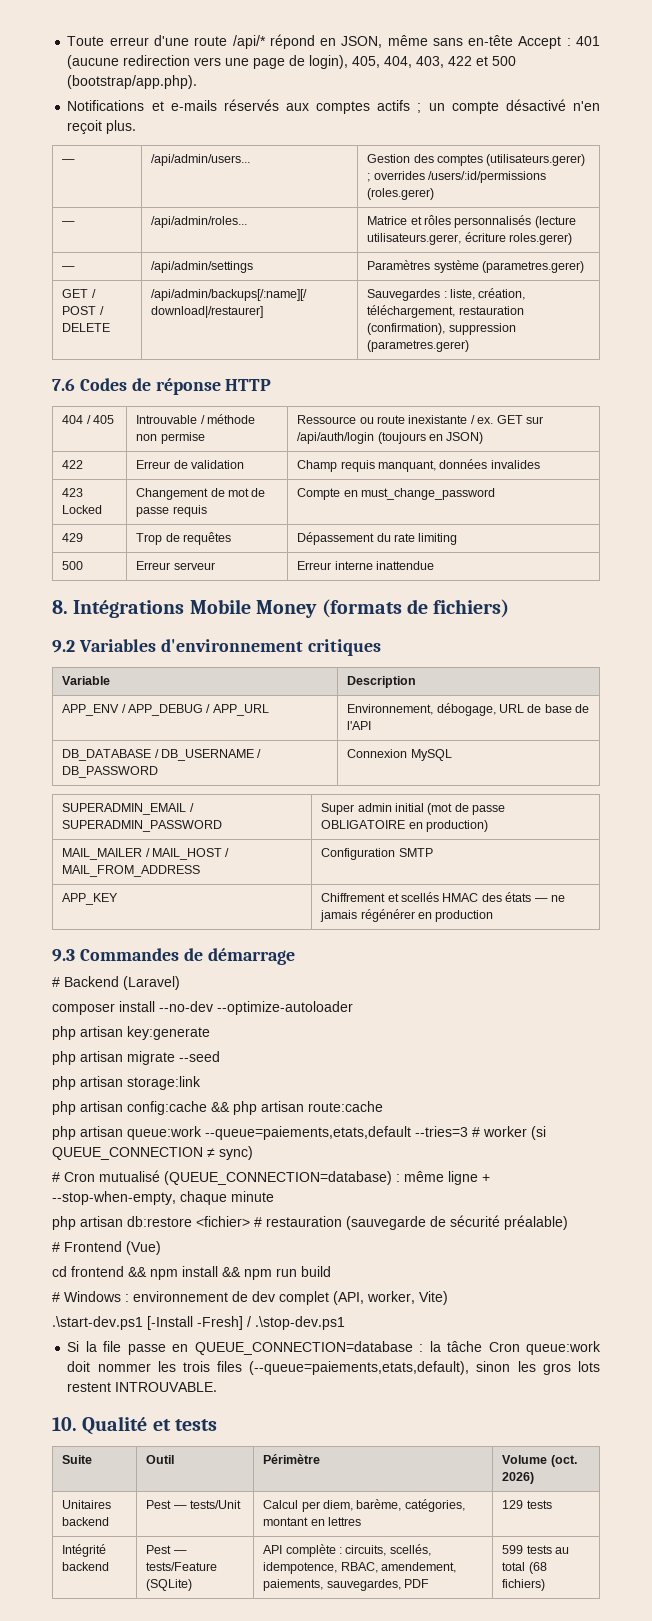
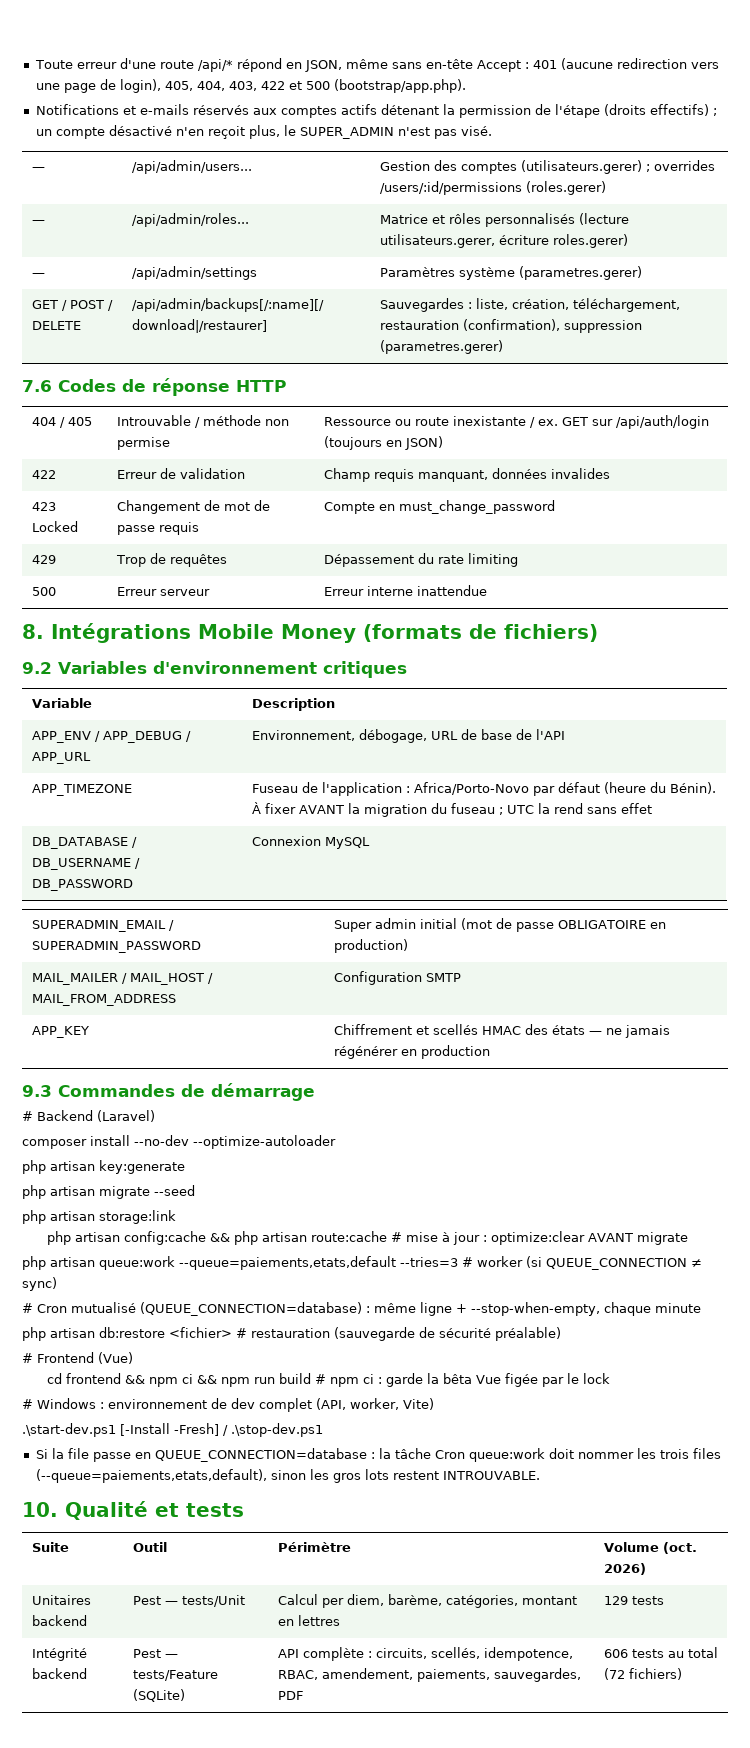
(411, 105) none -> [380,104,709,118] détenant la permission de l'étape (droits effectifs)
[106,120,137,134] plus. -> [248,125,492,139] plus, le SUPER_ADMIN n'est pas visé.
(372, 725) none -> [31,784,132,796] [251,782,716,796] [251,802,652,817] // APP_TIMEZONE | Fuseau de l'application : Africa/Porto-Novo par défaut (heure du Bénin). À fixer AVANT la migration du fuseau ; UTC la rend sans effet
(383, 1106) none -> [390,1231,688,1245] # mise à jour : optimize:clear AVANT migrate
[182,1266,218,1277] install -> [181,1374,193,1384] ci
(331, 1271) none -> [314,1373,610,1387] # npm ci : garde la bêta Vue figée par le lock
[502,1545,524,1554] 599 -> [603,1649,628,1658] 606
[528,1562,547,1574] (68 -> [603,1668,625,1680] (72

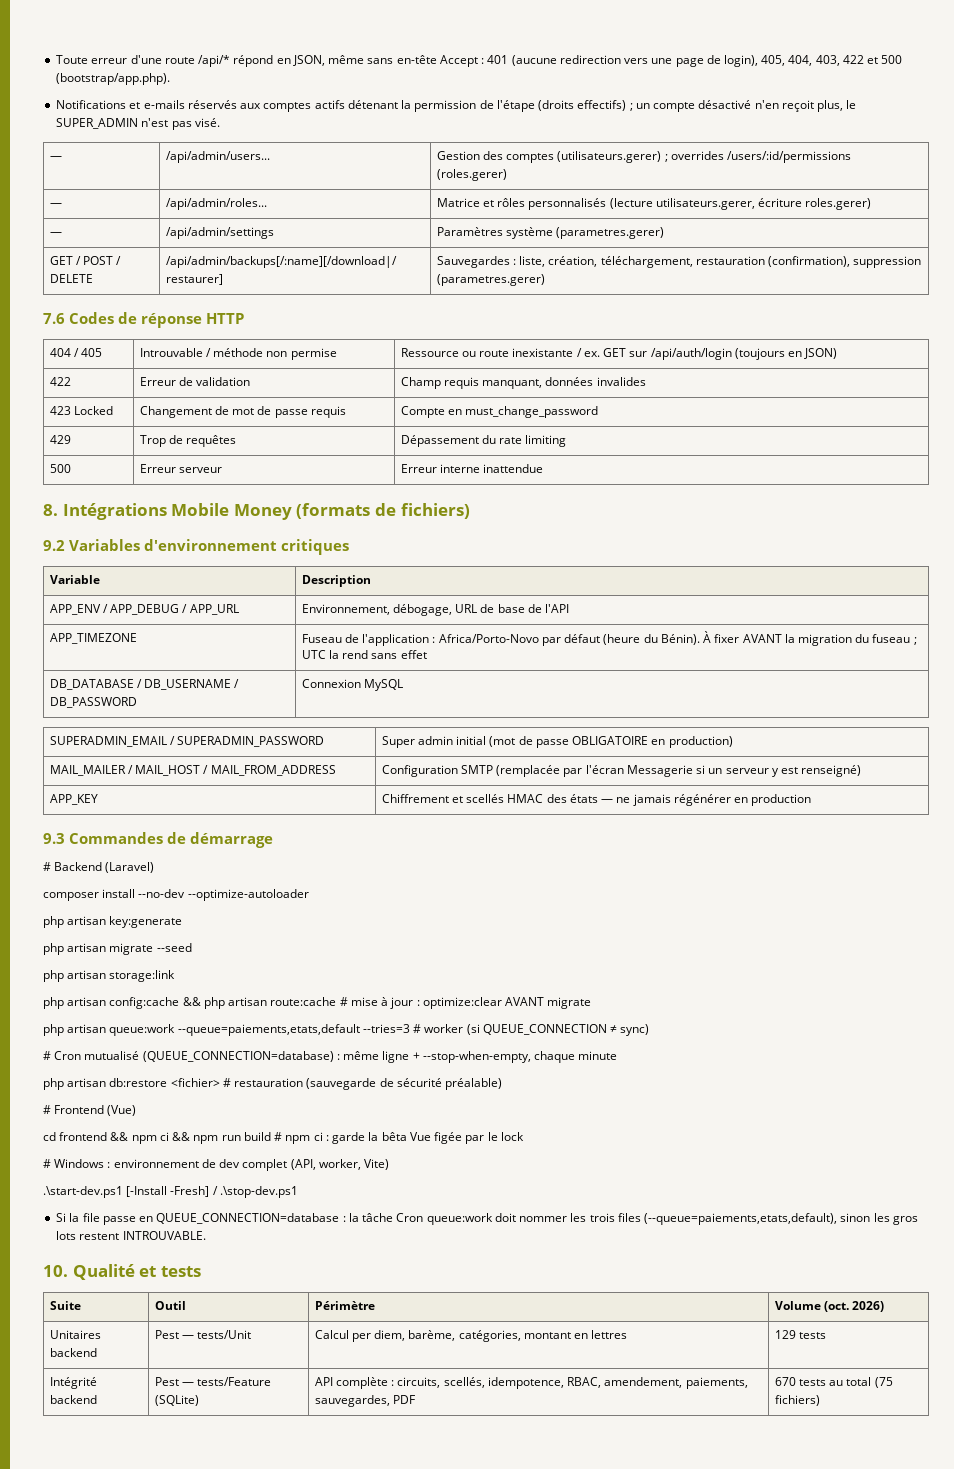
(461, 977) none -> [496,765,862,777] (remplacée par l'écran Messagerie si un serveur y est renseigné)
[603,1649,628,1658] 606 -> [774,1377,796,1386] 670
[603,1668,625,1680] (72 -> [874,1377,893,1388] (75

